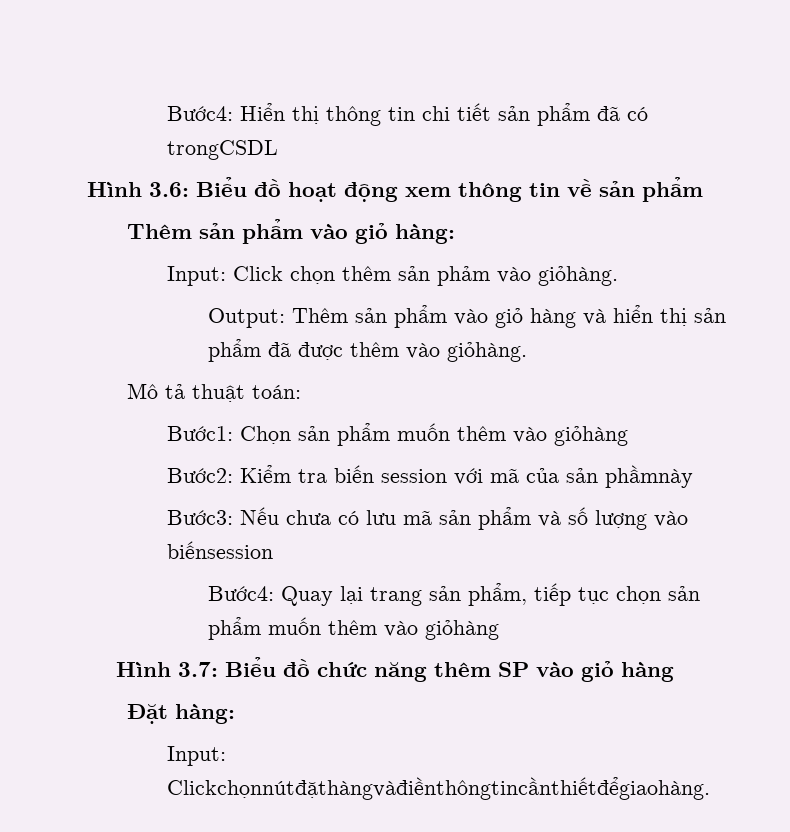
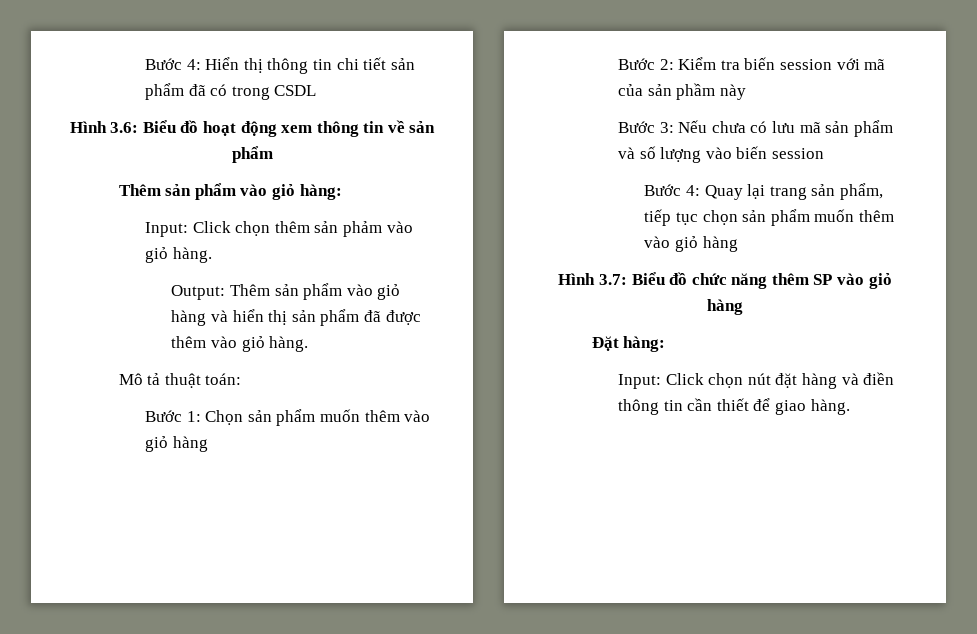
[167,106,234,121] Bước4: -> [145,58,201,70] Bước 4:
[167,140,279,160] trongCSDL -> [231,85,317,100] trong CSDL
[538,266,619,286] giỏhàng. -> [145,247,212,263] giỏ hàng.
[446,342,527,362] giỏhàng. -> [241,336,309,352] giỏ hàng.
[167,426,234,441] Bước1: -> [145,410,201,422] Bước 1:
[554,426,629,446] [167,468,234,483] giỏhàng // Bước2: -> [145,436,208,452] [618,58,674,70] giỏ hàng // Bước 2:
[605,465,694,488] [167,510,234,525] phầmnày // Bước3: -> [676,83,746,100] [618,121,674,133] phầm này // Bước 3:
[167,541,274,559] [207,586,274,601] biếnsession // Bước4: -> [736,146,825,159] [644,184,701,196] biến session // Bước 4:
[424,620,499,640] giỏhàng -> [675,236,738,252] giỏ hàng
[167,777,711,800] Clickchọnnútđặthàngvàđiềnthôngtincầnthiếtđểgiaohàng. -> [665,372,895,389] [618,398,850,415] Click chọn nút đặt hàng và điền thông tin cần thiết để giao hàng.

